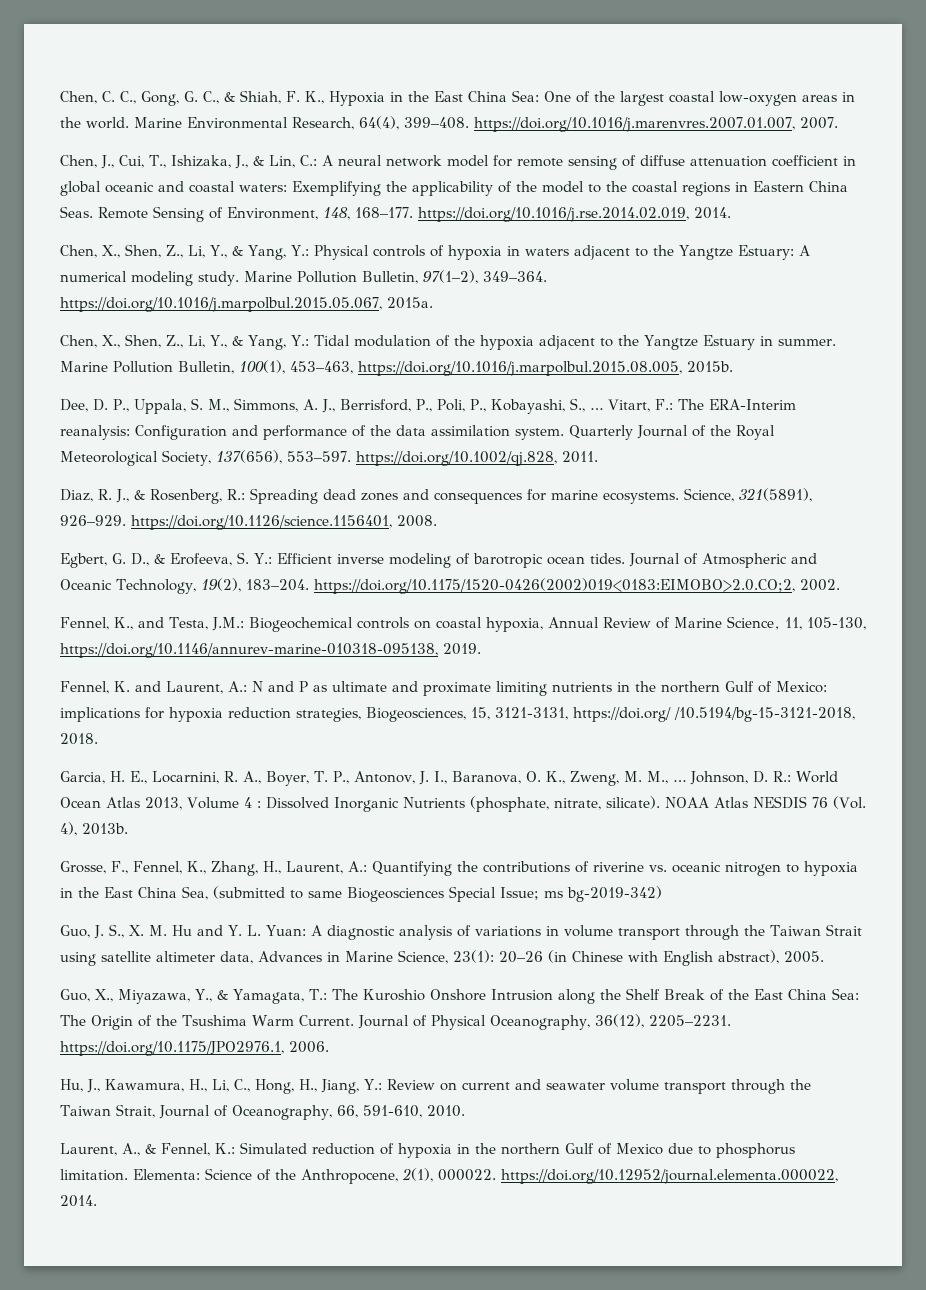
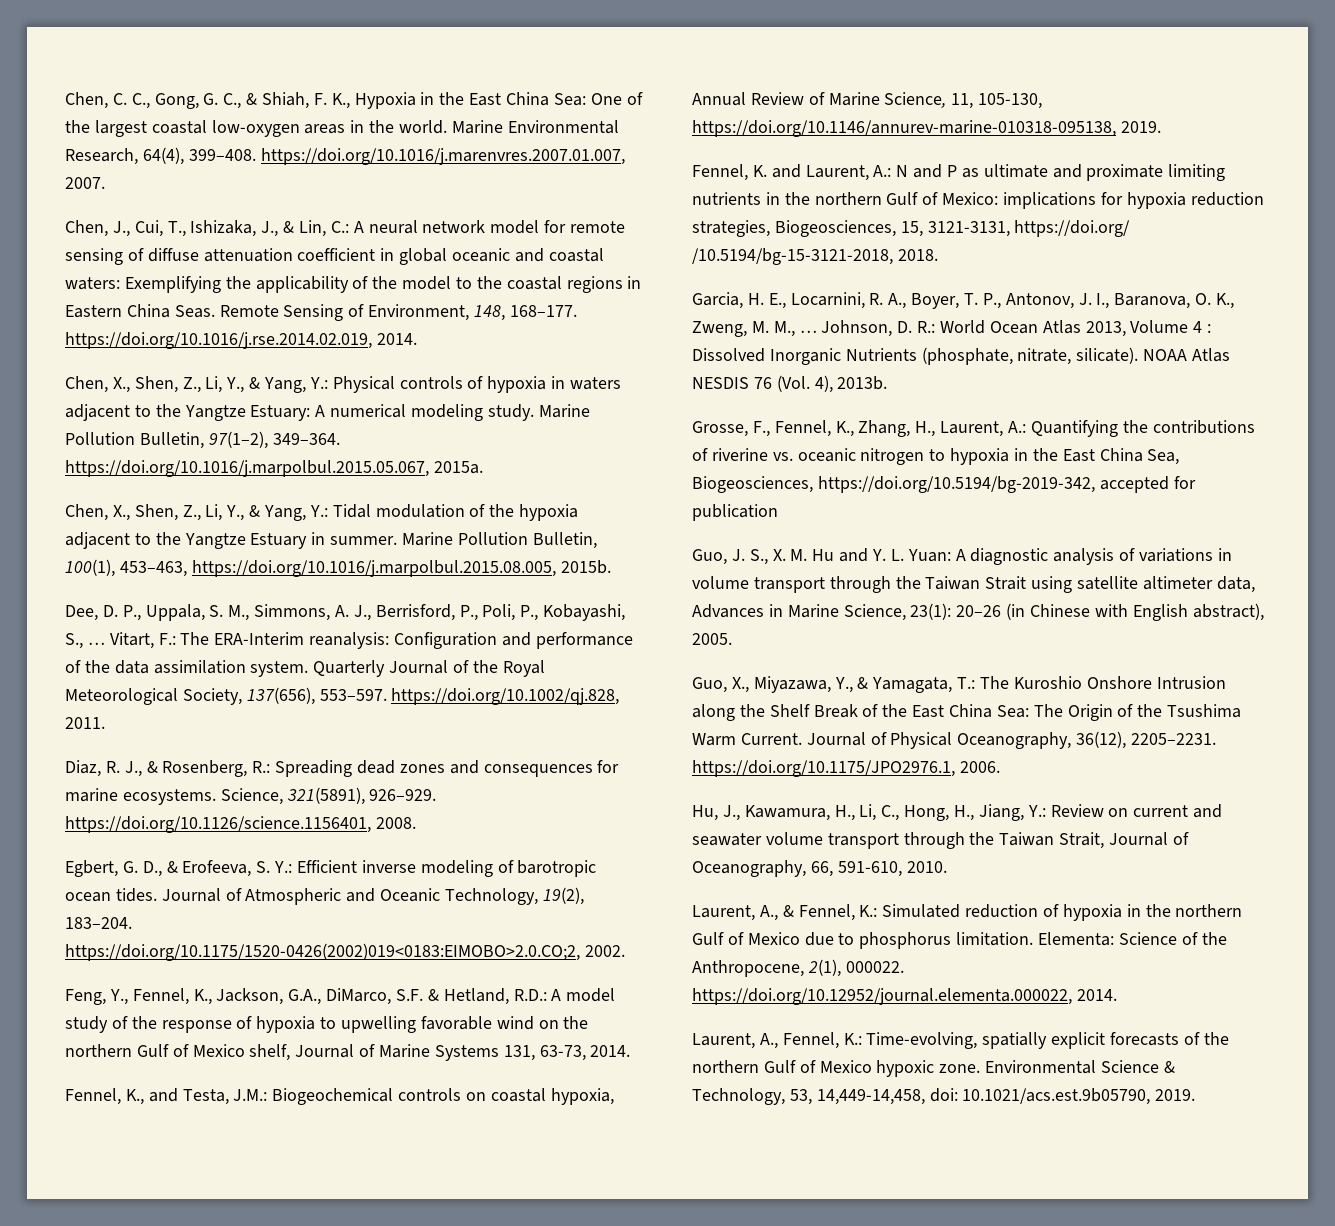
(840, 585) none -> [65,988,616,1005] [65,1016,589,1033] [65,1044,631,1061] // Feng, Y., Fennel, K., Jackson, G.A., DiMarco, S.F. & Hetland, R.D.: A model study of the response of hypoxia to upwelling favorable wind on the northern Gulf of Mexico shelf, Journal of Marine Systems 131, 63-73, 2014.
[213,886,662,902] (submitted to same Biogeosciences Special Issue; ms bg-2019-342) -> [692,476,1196,493] [692,504,778,521] Biogeosciences, https://doi.org/10.5194/bg-2019-342, accepted for publication
(97, 1201) none -> [692,1032,1229,1049] [692,1060,1175,1077] [692,1088,1196,1105] // Laurent, A., Fennel, K.: Time-evolving, spatially explicit forecasts of the northern Gulf of Mexico hypoxic zone. Environmental Science & Technology, 53, 14,449-14,458, doi: 10.1021/acs.est.9b05790, 2019.

